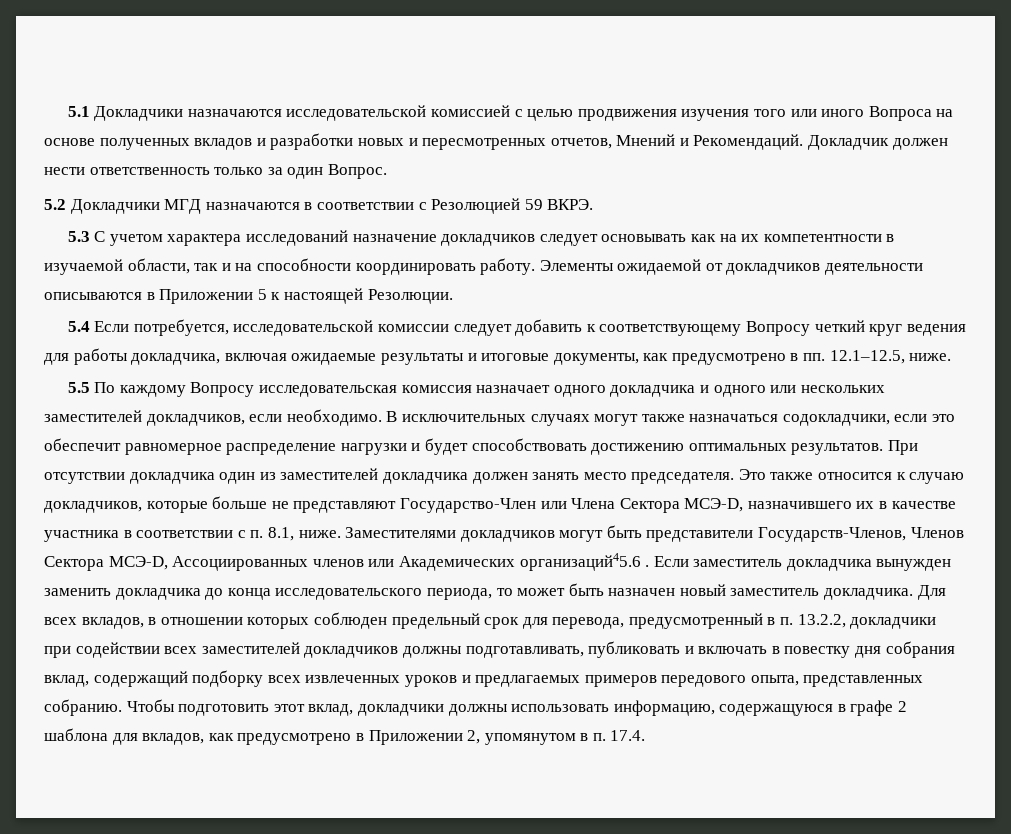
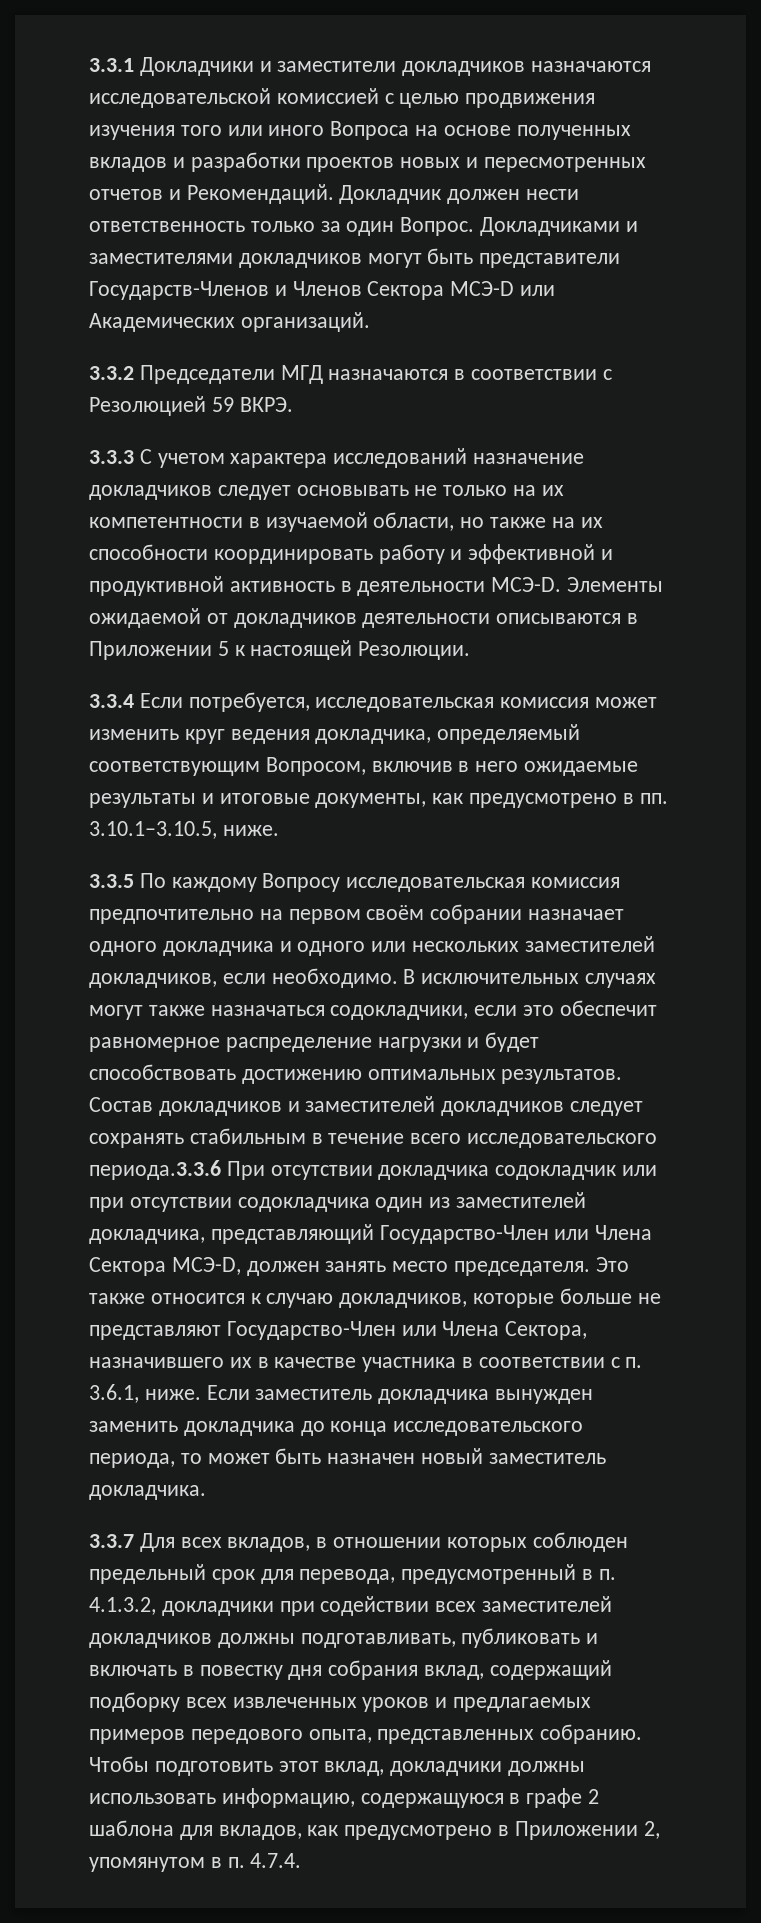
[67,106,184,121] 5.1 Докладчики -> [89,57,526,76] 3.3.1 Докладчики и заместители докладчиков
(354, 141) none -> [306,157,395,172] проектов
[550,134,676,149] отчетов, Мнений -> [89,189,163,200] отчетов
[44,199,160,214] // 5.2 Докладчики -> [480,217,638,236] [89,248,621,268] [89,281,556,300] [89,312,370,332] [89,365,275,384] Докладчиками и заместителями докладчиков могут быть представители Государств-Членов и Членов Сектора МСЭ-D или Академических организаций. // 3.3.2 Председатели
[67,231,90,242] 5.3 -> [89,450,134,464] 3.3.3
[690,234,716,242] как -> [414,485,508,496] не только
[194,258,536,275] так и на способности координировать работу. -> [460,517,603,528] [89,544,614,564] [89,576,562,596] но также на их способности координировать работу и эффективной и продуктивной активность в деятельности МСЭ-D.
[67,321,90,332] 5.4 -> [89,694,134,708] 3.3.4
[233,319,966,336] [44,348,287,365] исследовательской комиссии следует добавить к соответствующему Вопросу четкий круг ведения для работы докладчика, включая -> [315,697,658,712] [89,724,581,744] [89,757,519,776] исследовательская комиссия может изменить круг ведения докладчика, определяемый соответствующим Вопросом, включив в него
[829,350,905,364] 12.1–12.5, -> [89,821,217,839] 3.10.1–3.10.5,
[67,382,90,393] 5.5 -> [89,874,134,888] 3.3.5
(472, 389) none -> [89,904,523,924] предпочтительно на первом своём собрании
[887,440,918,455] [44,468,468,484] При отсутствии докладчика один из заместителей докладчика -> [89,1096,644,1116] [89,1128,658,1148] [89,1160,658,1180] [89,1192,587,1212] [89,1224,653,1244] [89,1257,241,1276] Состав докладчиков и заместителей докладчиков следует сохранять стабильным в течение всего исследовательского периода.3.3.6 При отсутствии докладчика содокладчик или при отсутствии содокладчика один из заместителей докладчика, представляющий Государство-Член или Члена Сектора МСЭ-D,
[619,498,744,513] Сектора МСЭ-D, -> [505,1321,588,1340] Сектора,
[267,525,964,542] [44,553,650,571] 8.1, ниже. Заместителями докладчиков могут быть представители Государств-Членов, Членов Сектора МСЭ-D, Ассоциированных членов или Академических организаций45.6 . -> [89,1384,201,1403] 3.6.1, ниже.
(914, 594) none -> [89,1534,134,1548] // 3.3.7
[797,614,846,628] 13.2.2, -> [89,1597,156,1615] 4.1.3.2,
[610,730,646,741] 17.4. -> [250,1853,302,1868] 4.7.4.

